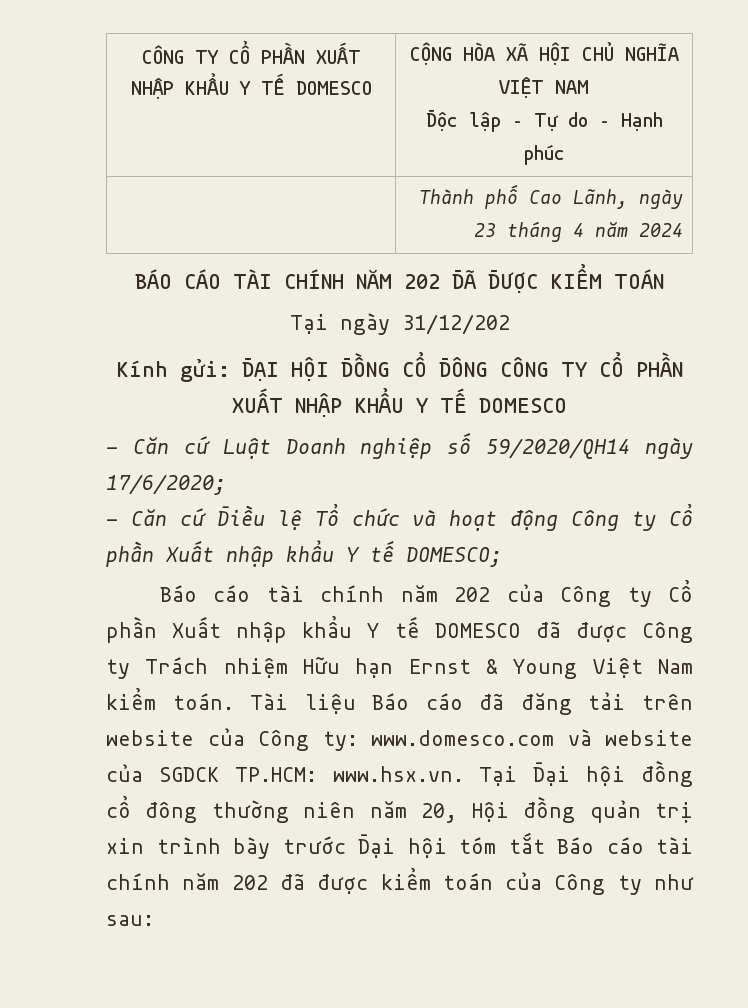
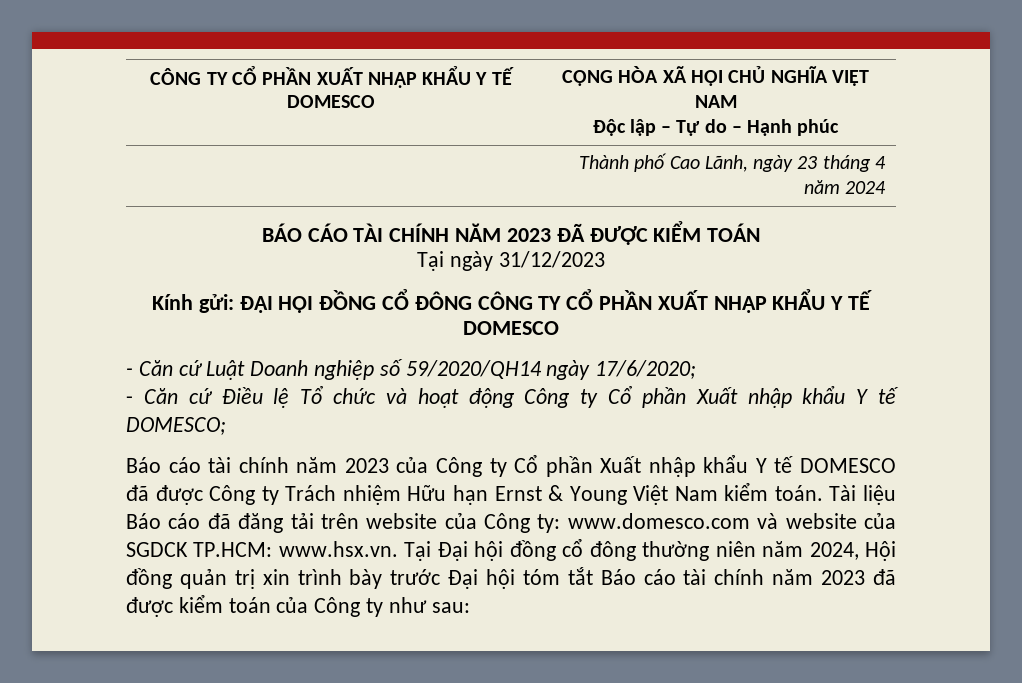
[404,274,440,289] 202 -> [506,228,551,242] 2023
[401,314,510,335] 31/12/202 -> [498,251,605,268] 31/12/2023
[454,587,491,602] 202 -> [344,458,389,473] 2023
[421,803,458,823] 20, -> [809,542,859,560] 2024,
[231,875,268,890] 202 -> [821,570,866,585] 2023

